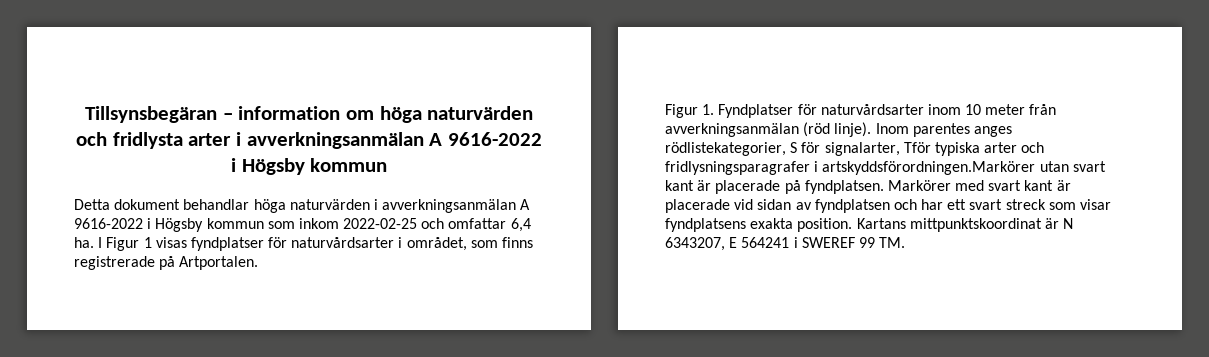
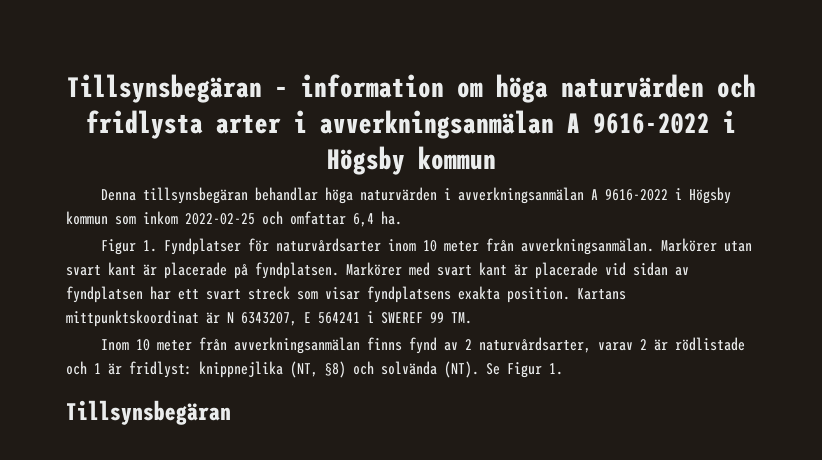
[74,199,181,210] Detta dokument -> [100,187,248,204] Denna tillsynsbegäran
[98,237,534,251] [74,256,259,270] I Figur 1 visas fyndplatser för naturvårdsarter i området, som finns registrerade på Artportalen. -> (402, 218) none
[665,122,1012,137] [665,142,1045,156] [665,161,1036,175] avverkningsanmälan (röd linje). Inom parentes anges rödlistekategorier, S för signalarter, Tför typiska arter och fridlysningsparagrafer i artskyddsförordningen.Markörer -> [520,238,717,255] avverkningsanmälan. Markörer
[893,199,917,210] och -> (143, 294) none
(906, 242) none -> [100,337,745,354] [66,361,563,378] [66,400,231,425] // Inom 10 meter från avverkningsanmälan finns fynd av 2 naturvårdsarter, varav 2 är rödlistade och 1 är fridlyst: knippnejlika (NT, §8) och solvända (NT). Se Figur 1. // Tillsynsbegäran

